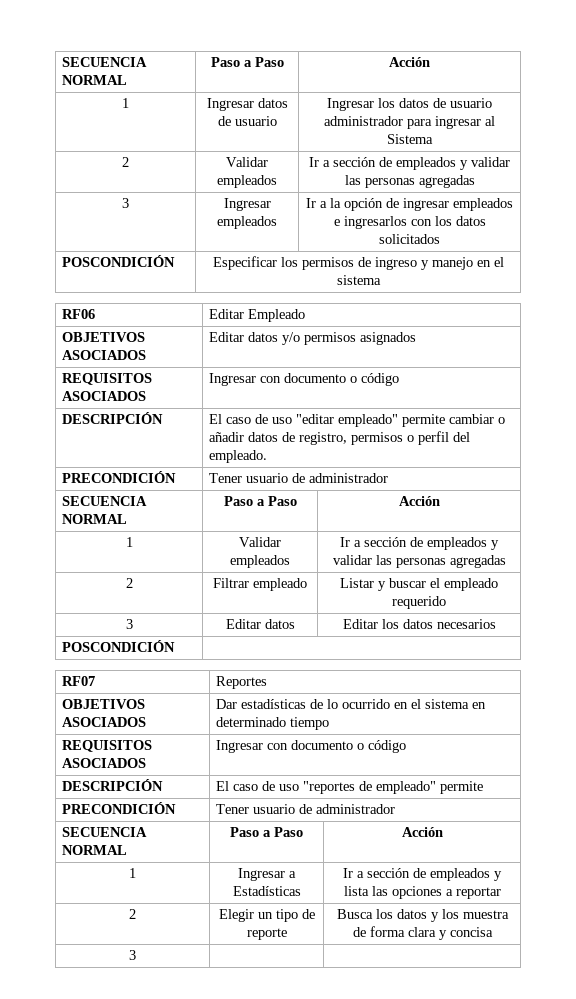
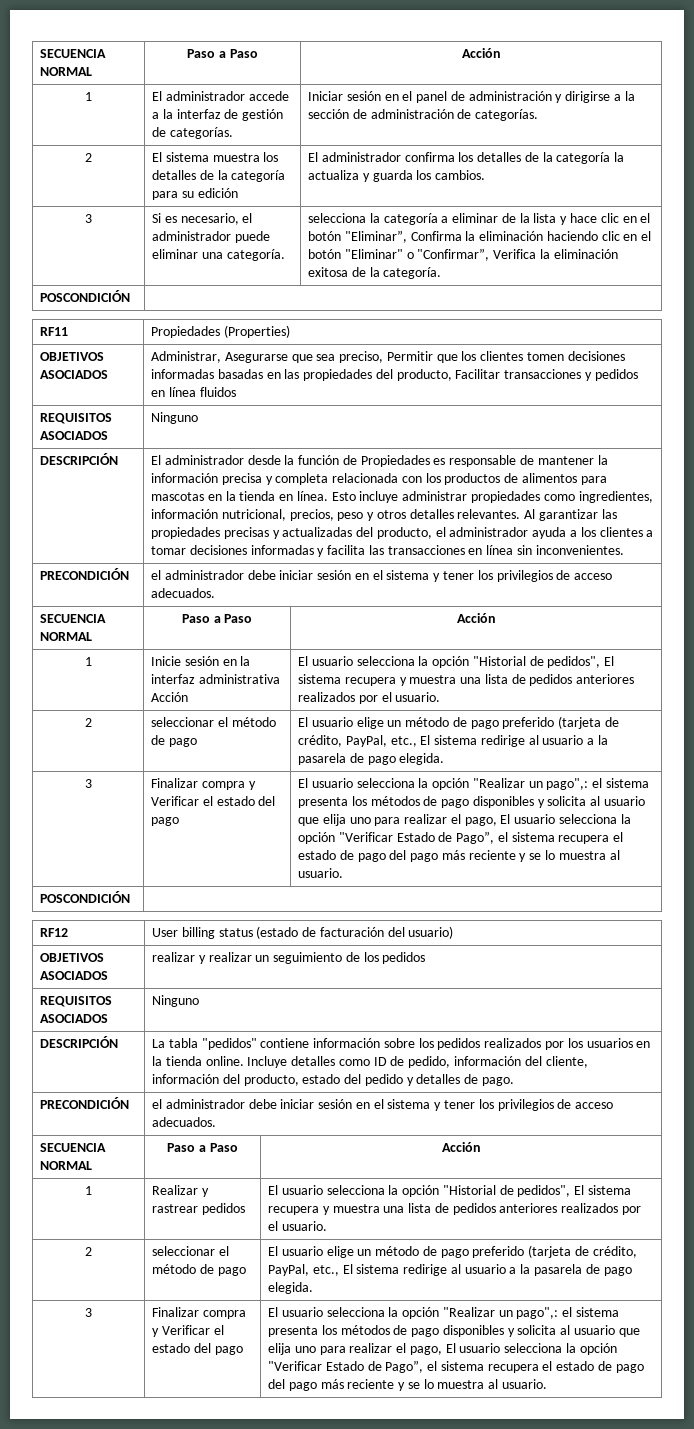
[62,57,148,67] [62,75,128,85] [210,57,284,67] [389,57,430,67] [122,98,129,108] [206,98,288,111] [217,116,277,126] [327,98,492,111] [324,116,495,129] [387,134,433,144] [122,157,129,167] [226,157,268,167] [217,175,277,188] [309,157,510,170] [344,175,475,188] [122,198,129,208] [223,198,271,211] [217,216,277,229] [306,198,513,211] [333,216,486,229] [379,234,440,244] [62,255,176,267] [212,256,504,270] [336,275,381,285] [62,309,96,319] [209,309,306,322] [62,332,146,342] [62,350,147,360] [209,332,417,345] [62,373,153,385] [62,391,147,401] [209,373,400,386] [62,412,164,424] [209,414,506,427] [209,431,471,445] [209,450,268,463] [62,471,177,483] [209,473,389,483] [62,496,148,506] [62,514,128,524] [223,496,297,506] [398,496,440,506] [125,537,133,547] [239,537,281,547] [230,555,290,568] [340,537,499,550] [332,555,506,568] [125,578,133,588] [213,578,307,591] [340,578,498,591] [392,596,446,609] [125,619,133,629] [225,619,295,629] [342,619,496,629] [62,640,176,652] [62,676,96,686] [216,676,268,689] [62,699,146,709] [62,717,147,727] [216,699,487,709] [216,717,330,730] [62,740,153,752] [62,758,147,768] [216,740,407,753] [62,779,164,791] [216,781,484,794] [62,802,177,814] [216,804,396,814] [62,827,148,837] [62,845,128,855] [230,827,303,837] [401,827,443,837] [129,868,136,878] [238,868,296,881] [232,886,301,896] [343,868,502,881] [343,886,501,899] [129,909,136,919] [218,909,315,922] [246,928,287,940] [336,909,509,922] [352,926,493,940] [129,950,136,960] SECUENCIA NORMAL | Paso a Paso | Acción // 1 | Ingresar datos de usuario | Ingresar los datos de usuario administrador para ingresar al Sistema // 2 | Validar empleados | Ir a sección de empleados y validar las personas agregadas // 3 | Ingresar empleados | Ir a la opción de ingresar empleados e ingresarlos con los datos solicitados // POSCONDICIÓN | Especificar los permisos de ingreso y manejo en el sistema // RF06 | Editar Empleado // OBJETIVOS ASOCIADOS | Editar datos y/o permisos asignados // REQUISITOS ASOCIADOS | Ingresar con documento o código // DESCRIPCIÓN | El caso de uso "editar empleado" permite cambiar o añadir datos de registro, permisos o perfil del empleado. // PRECONDICIÓN | Tener usuario de administrador // SECUENCIA NORMAL | Paso a Paso | Acción // 1 | Validar empleados | Ir a sección de empleados y validar las personas agregadas // 2 | Filtrar empleado | Listar y buscar el empleado requerido // 3 | Editar datos | Editar los datos necesarios // POSCONDICIÓN | // RF07 | Reportes // OBJETIVOS ASOCIADOS | Dar estadísticas de lo ocurrido en el sistema en determinado tiempo // REQUISITOS ASOCIADOS | Ingresar con documento o código // DESCRIPCIÓN | El caso de uso "reportes de empleado" permite // PRECONDICIÓN | Tener usuario de administrador // SECUENCIA NORMAL | Paso a Paso | Acción // 1 | Ingresar a Estadísticas | Ir a sección de empleados y lista las opciones a reportar // 2 | Elegir un tipo de reporte | Busca los datos y los muestra de forma clara y concisa // 3 | | -> [39,49,106,58] [39,67,92,76] [187,49,258,58] [461,48,501,58] [85,92,92,101] [151,91,289,101] [151,109,284,121] [151,127,233,139] [307,91,635,103] [307,109,539,121] [85,153,92,162] [151,152,279,162] [151,170,286,182] [151,188,238,200] [307,152,625,164] [307,170,486,182] [85,214,92,223] [151,213,253,225] [151,231,270,243] [151,249,285,261] [307,213,651,225] [307,230,652,243] [307,248,618,261] [307,267,442,279] [39,290,130,302] [39,327,68,336] [150,325,290,338] [39,352,104,361] [39,370,108,379] [150,351,625,363] [150,369,638,381] [150,387,236,397] [39,413,112,424] [39,431,108,440] [150,412,198,424] [39,453,118,465] [150,455,608,467] [150,473,607,485] [150,491,653,503] [150,509,617,521] [150,527,654,539] [150,545,624,557] [39,568,129,580] [150,570,613,582] [150,588,215,598] [39,614,106,623] [39,632,92,641] [181,614,253,623] [456,613,496,623] [84,657,92,666] [150,656,251,666] [150,674,280,684] [150,692,188,702] [297,656,615,668] [297,674,635,686] [297,692,441,704] [84,718,92,727] [150,717,276,727] [150,735,197,747] [297,716,620,729] [297,735,609,747] [297,753,445,765] [84,779,92,788] [150,778,256,790] [150,796,276,806] [150,817,179,826] [297,778,650,790] [297,796,646,808] [297,814,631,826] [297,831,624,844] [297,850,620,862] [297,868,343,878] [39,891,130,903] [39,928,68,937] [151,926,454,939] [39,953,104,962] [39,971,108,980] [151,952,426,964] [39,996,112,1007] [39,1014,108,1023] [151,995,199,1007] [39,1036,118,1048] [151,1038,651,1050] [151,1056,588,1068] [151,1074,515,1086] [39,1097,129,1109] [151,1099,614,1111] [151,1117,216,1127] [39,1143,106,1152] [39,1161,92,1170] [167,1143,238,1152] [441,1142,481,1152] [85,1186,92,1195] [151,1185,209,1197] [151,1203,245,1215] [267,1185,632,1197] [267,1203,642,1215] [267,1221,327,1231] [85,1247,92,1256] [151,1246,229,1256] [151,1264,246,1276] [267,1245,637,1258] [267,1264,632,1276] [267,1282,313,1294] [85,1308,92,1317] [151,1307,246,1319] [151,1325,224,1337] [151,1343,243,1355] [267,1307,620,1319] [267,1325,640,1337] [267,1343,617,1355] [267,1360,644,1373] [267,1379,548,1391] SECUENCIA NORMAL | Paso a Paso | Acción // 1 | El administrador accede a la interfaz de gestión de categorías. | Iniciar sesión en el panel de administración y dirigirse a la sección de administración de categorías. // 2 | El sistema muestra los detalles de la categoría para su edición | El administrador confirma los detalles de la categoría la actualiza y guarda los cambios. // 3 | Si es necesario, el administrador puede eliminar una categoría. | selecciona la categoría a eliminar de la lista y hace clic en el botón "Eliminar”, Confirma la eliminación haciendo clic en el botón "Eliminar" o "Confirmar”, Verifica la eliminación exitosa de la categoría. // POSCONDICIÓN | // RF11 | Propiedades (Properties) // OBJETIVOS ASOCIADOS | Administrar, Asegurarse que sea preciso, Permitir que los clientes tomen decisiones informadas basadas en las propiedades del producto, Facilitar transacciones y pedidos en línea fluidos // REQUISITOS ASOCIADOS | Ninguno // DESCRIPCIÓN | El administrador desde la función de Propiedades es responsable de mantener la información precisa y completa relacionada con los productos de alimentos para mascotas en la tienda en línea. Esto incluye administrar propiedades como ingredientes, información nutricional, precios, peso y otros detalles relevantes. Al garantizar las propiedades precisas y actualizadas del producto, el administrador ayuda a los clientes a tomar decisiones informadas y facilita las transacciones en línea sin inconvenientes. // PRECONDICIÓN | el administrador debe iniciar sesión en el sistema y tener los privilegios de acceso adecuados. // SECUENCIA NORMAL | Paso a Paso | Acción // 1 | Inicie sesión en la interfaz administrativa Acción | El usuario selecciona la opción "Historial de pedidos", El sistema recupera y muestra una lista de pedidos anteriores realizados por el usuario. // 2 | seleccionar el método de pago | El usuario elige un método de pago preferido (tarjeta de crédito, PayPal, etc., El sistema redirige al usuario a la pasarela de pago elegida. // 3 | Finalizar compra y Verificar el estado del pago | El usuario selecciona la opción "Realizar un pago",: el sistema presenta los métodos de pago disponibles y solicita al usuario que elija uno para realizar el pago, El usuario selecciona la opción "Verificar Estado de Pago”, el sistema recupera el estado de pago del pago más reciente y se lo muestra al usuario. // POSCONDICIÓN | // RF12 | User billing status (estado de facturación del usuario) // OBJETIVOS ASOCIADOS | realizar y realizar un seguimiento de los pedidos // REQUISITOS ASOCIADOS | Ninguno // DESCRIPCIÓN | La tabla "pedidos" contiene información sobre los pedidos realizados por los usuarios en la tienda online. Incluye detalles como ID de pedido, información del cliente, información del producto, estado del pedido y detalles de pago. // PRECONDICIÓN | el administrador debe iniciar sesión en el sistema y tener los privilegios de acceso adecuados. // SECUENCIA NORMAL | Paso a Paso | Acción // 1 | Realizar y rastrear pedidos | El usuario selecciona la opción "Historial de pedidos", El sistema recupera y muestra una lista de pedidos anteriores realizados por el usuario. // 2 | seleccionar el método de pago | El usuario elige un método de pago preferido (tarjeta de crédito, PayPal, etc., El sistema redirige al usuario a la pasarela de pago elegida. // 3 | Finalizar compra y Verificar el estado del pago | El usuario selecciona la opción "Realizar un pago",: el sistema presenta los métodos de pago disponibles y solicita al usuario que elija uno para realizar el pago, El usuario selecciona la opción "Verificar Estado de Pago”, el sistema recupera el estado de pago del pago más reciente y se lo muestra al usuario.

